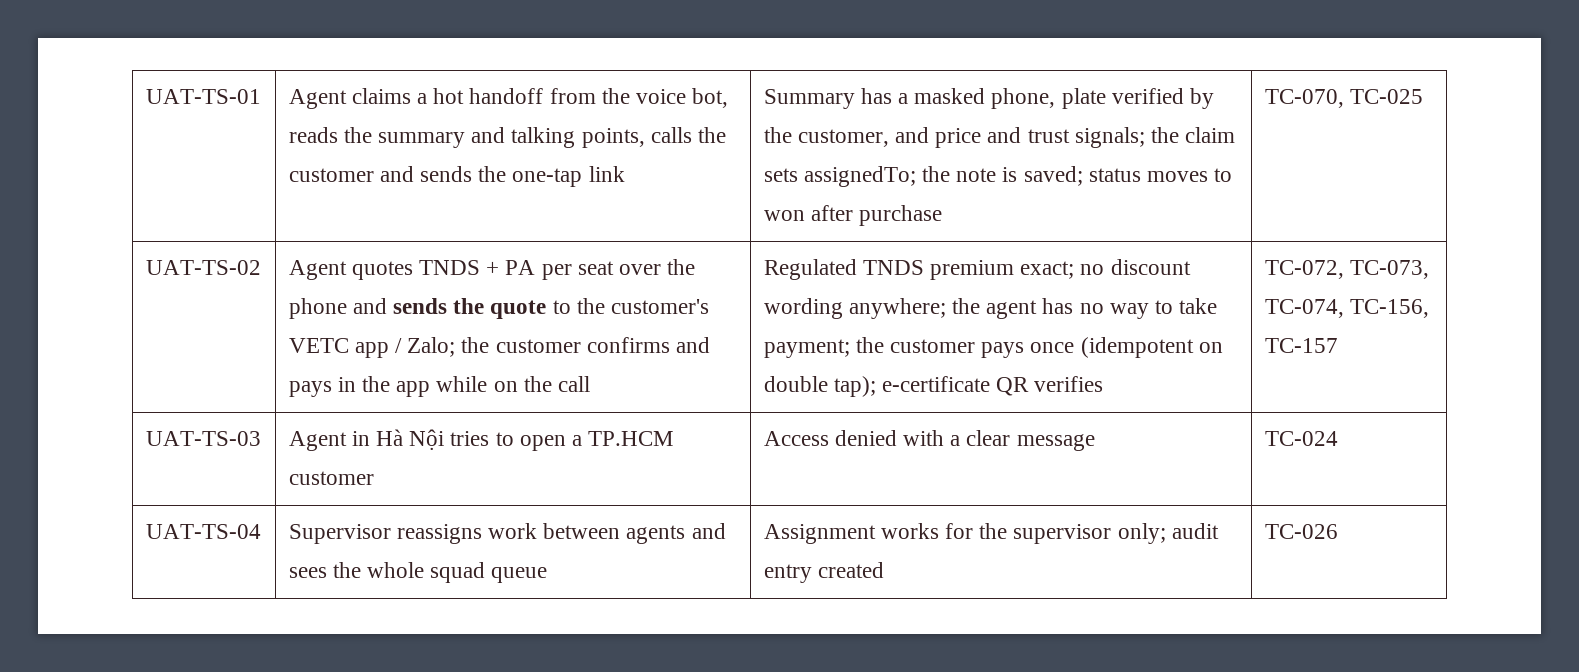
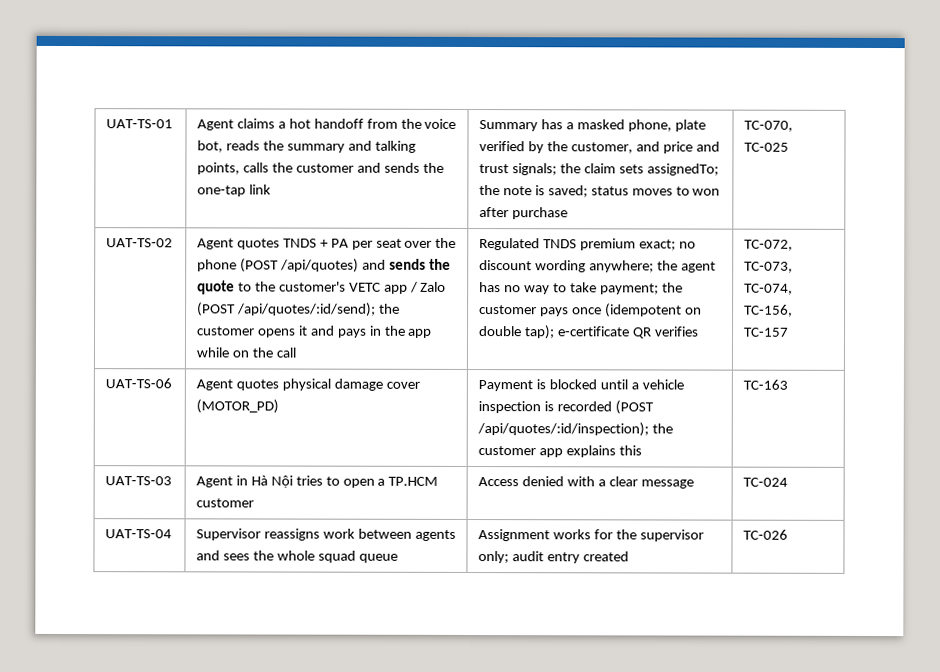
(347, 308) none -> [239,258,359,273] (POST /api/quotes)
[407,337,670,357] Zalo; the customer confirms -> [420,281,447,292] [197,302,400,317] [197,325,308,338] Zalo (POST /api/quotes/:id/send); the customer opens it
(1338, 345) none -> [105,378,173,389] [196,378,420,391] [196,399,280,414] [478,379,684,392] [478,400,654,415] [477,422,673,437] [478,445,642,458] [743,379,789,390] // UAT-TS-06 | Agent quotes physical damage cover (MOTOR_PD) | Payment is blocked until a vehicle inspection is recorded (POST /api/quotes/:id/inspection); the customer app explains this | TC-163

